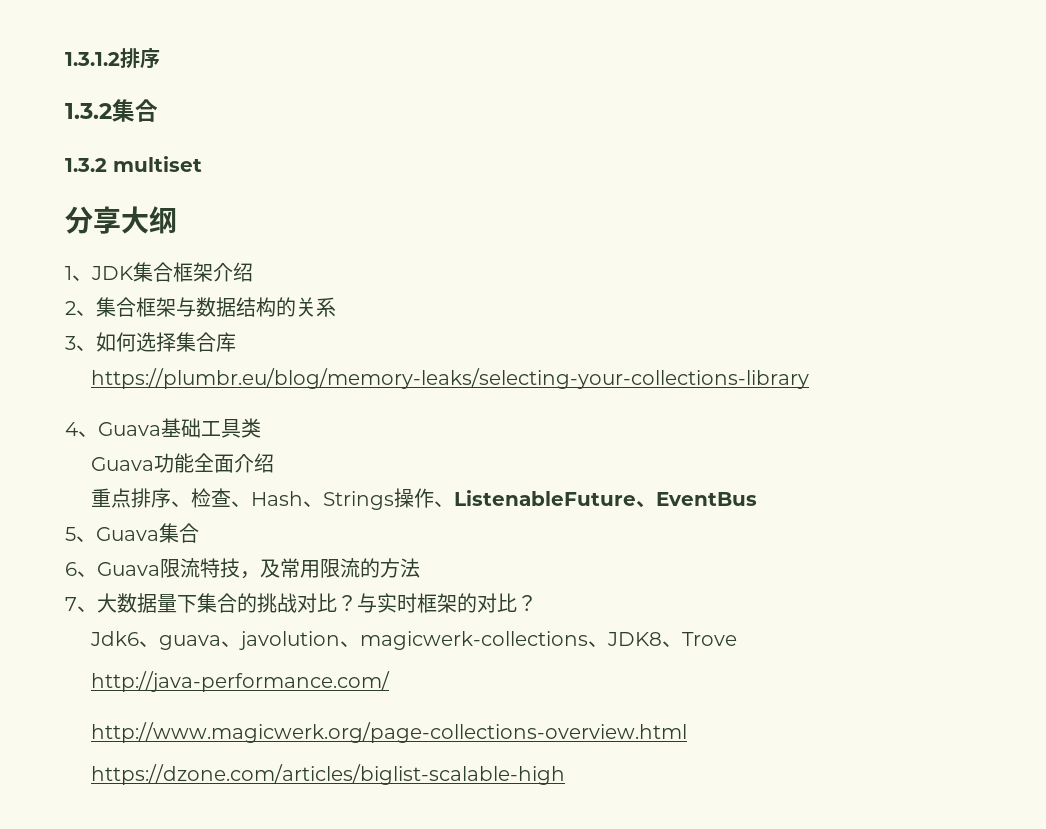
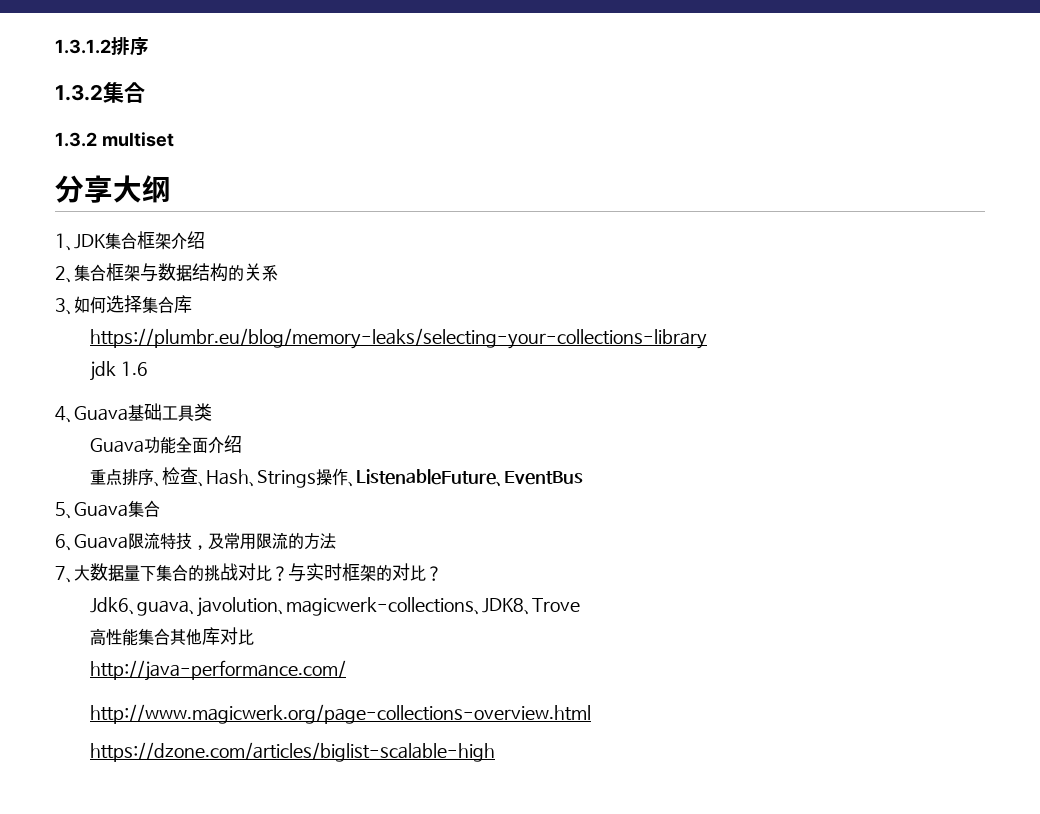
(810, 378) none -> [90,361,149,381] // jdk 1.6
(738, 639) none -> [90,627,255,646] // 高性能集合其他库对比

